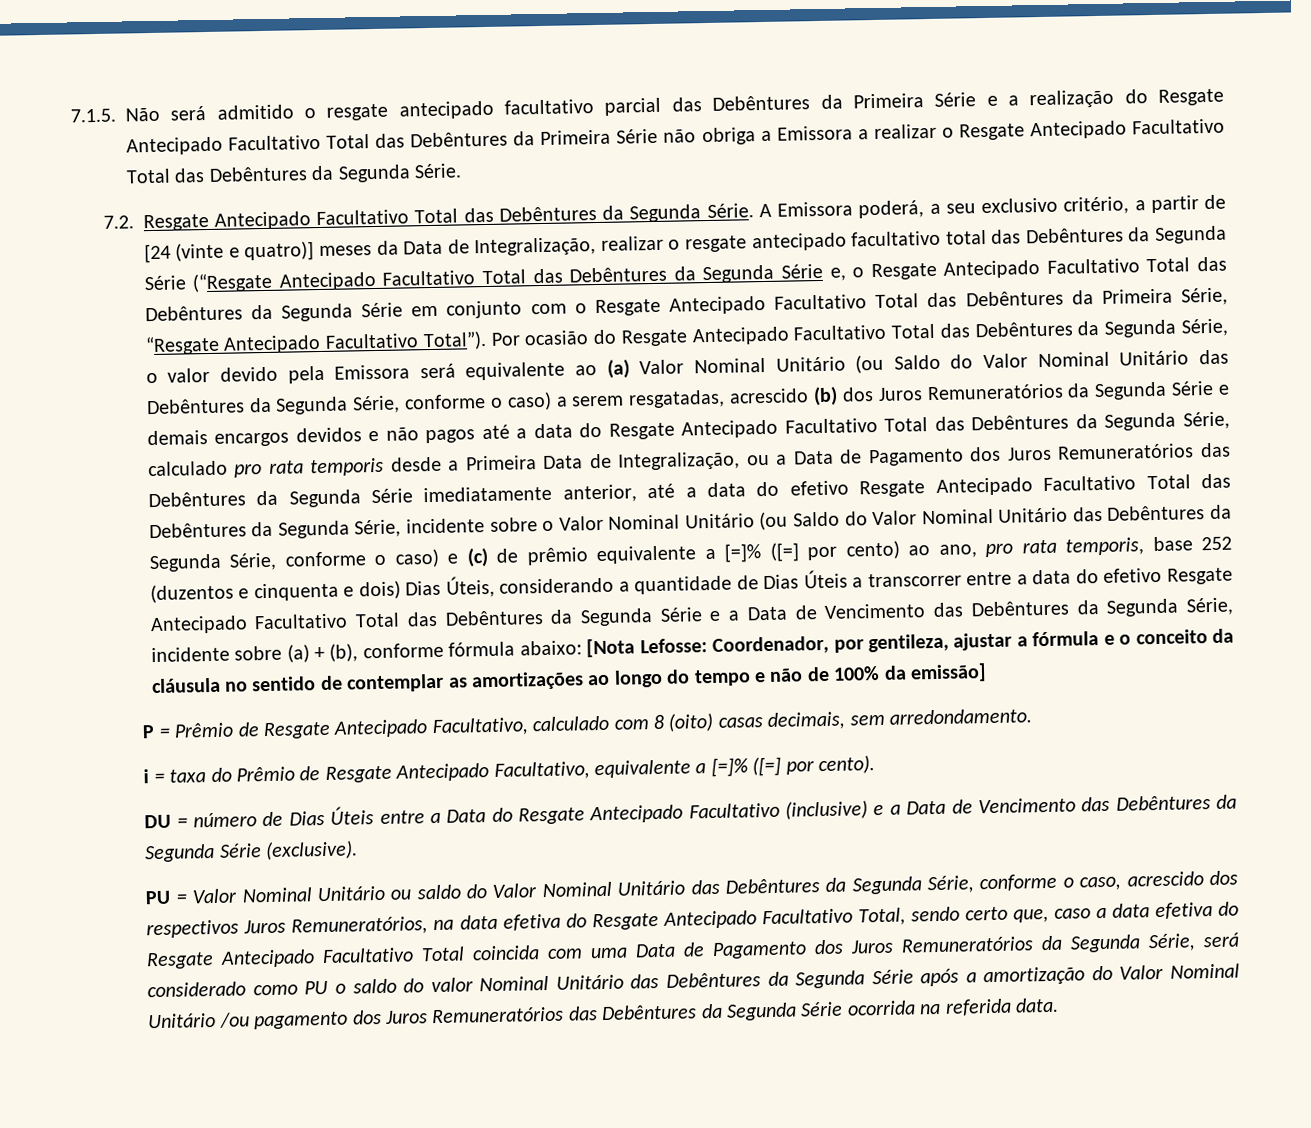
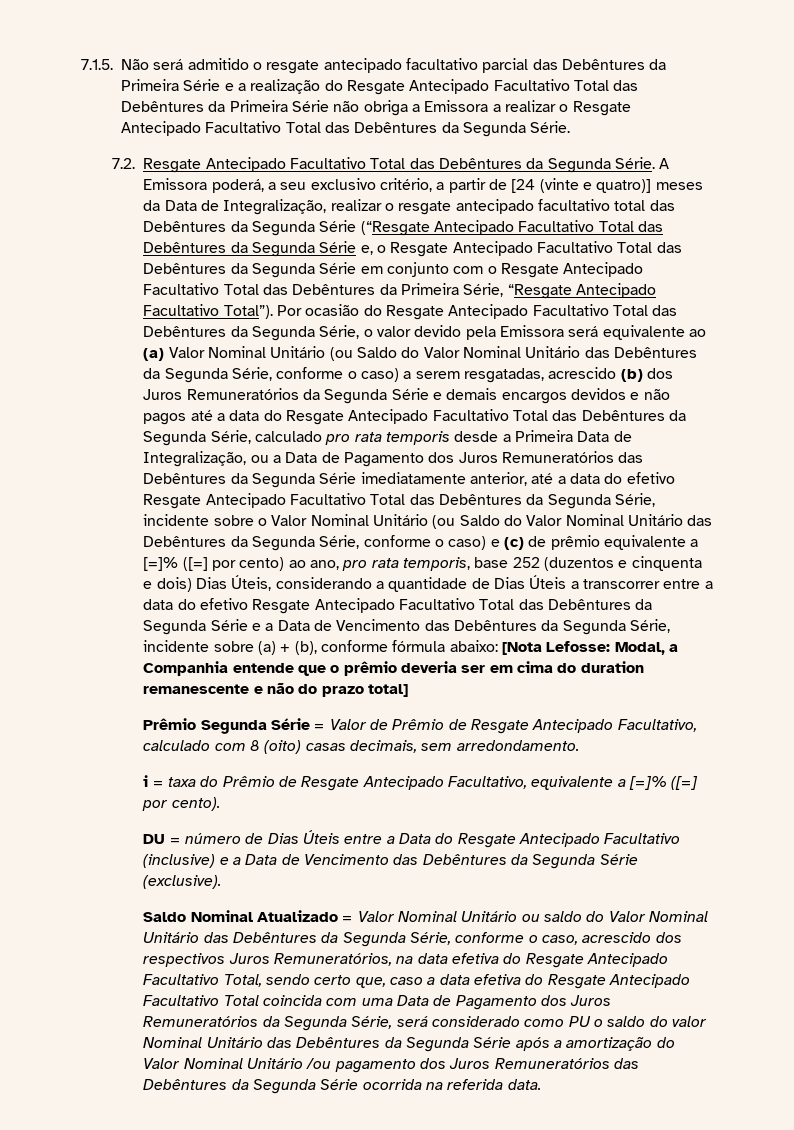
[712,628,1234,655] [150,663,988,694] [142,725,171,739] Coordenador, por gentileza, ajustar a fórmula e o conceito da cláusula no sentido de contemplar as amortizações ao longo do tempo e não de 100% da emissão] // P = -> [614,642,678,655] [143,661,644,676] [143,683,408,697] [143,718,388,734] Modal, a Companhia entende que o prêmio deveria ser em cima do duration remanescente e não do prazo total] // Prêmio Segunda Série = Valor de
[145,890,172,905] PU -> [143,910,338,922] Saldo Nominal Atualizado

